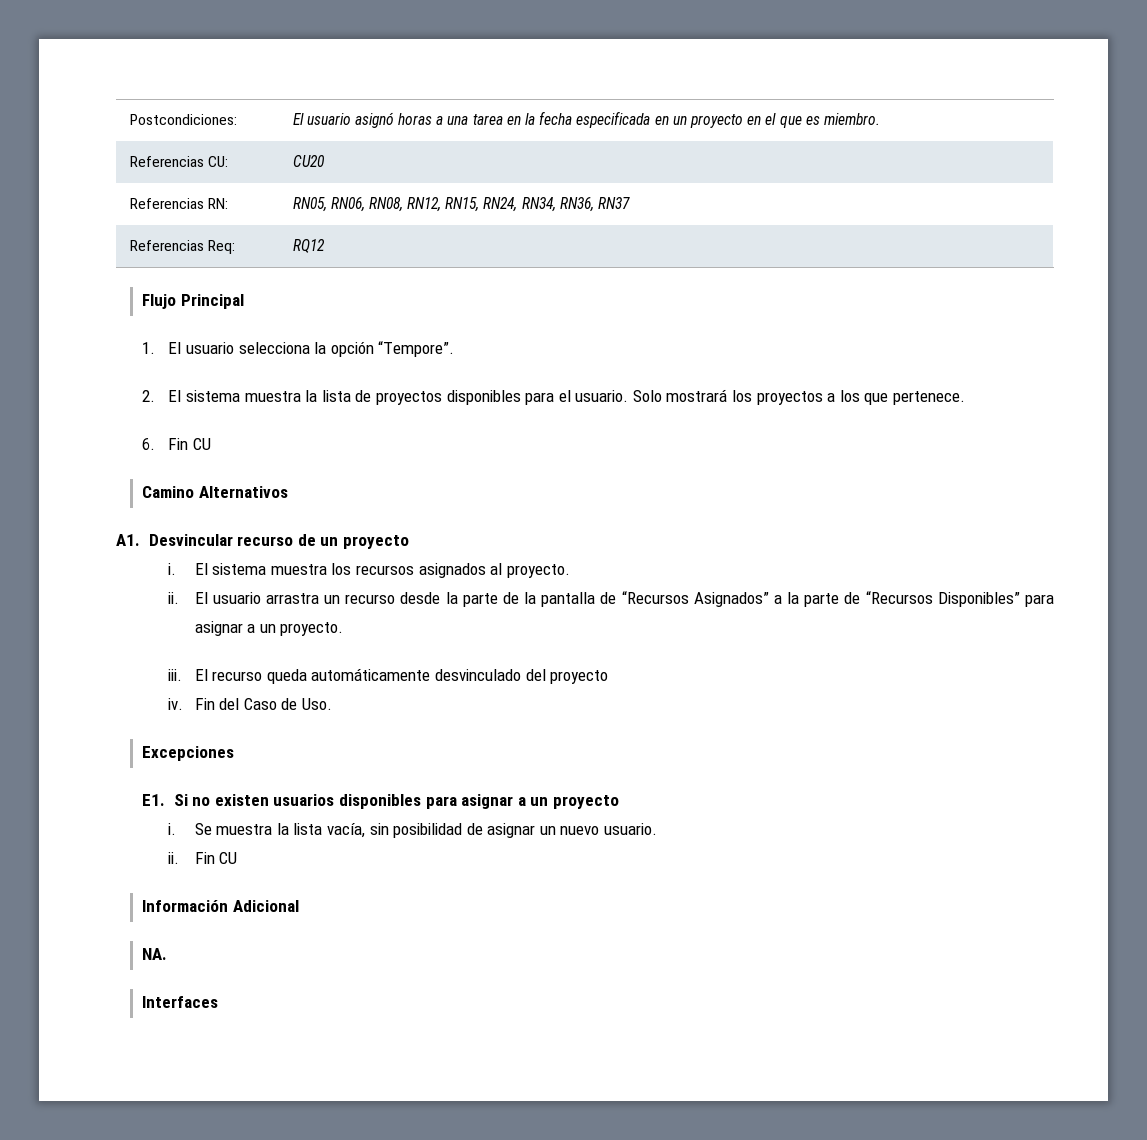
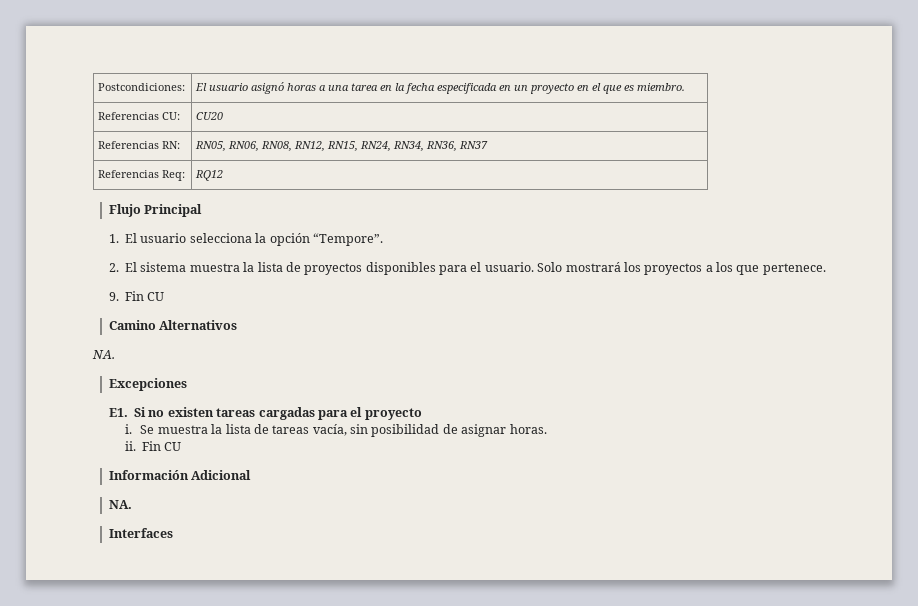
[142,438,156,450] 6. -> [108,292,119,301] 9.
[116,534,409,549] [168,563,570,578] [168,591,1054,607] [194,621,344,636] [168,668,609,684] [168,698,332,710] A1. Desvincular recurso de un proyecto // i. El sistema muestra los recursos asignados al proyecto. // ii. El usuario arrastra un recurso desde la parte de la pantalla de “Recursos Asignados” a la parte de “Recursos Disponibles” para asignar a un proyecto. // iii. El recurso queda automáticamente desvinculado del proyecto // iv. Fin del Caso de Uso. -> [92,350,115,359] NA.
[273,794,549,809] usuarios disponibles para asignar a un -> [216,407,363,420] tareas cargadas para el
(323, 829) none -> [253,424,310,434] de tareas
[539,823,658,835] un nuevo usuario. -> [509,424,547,434] horas.

